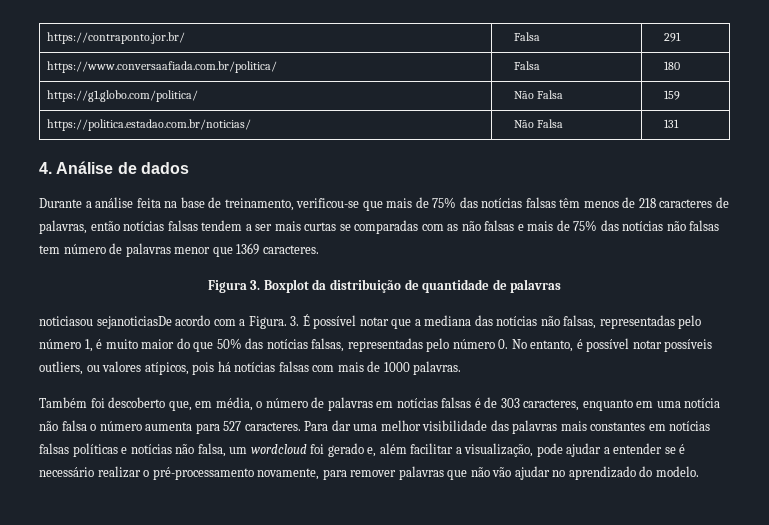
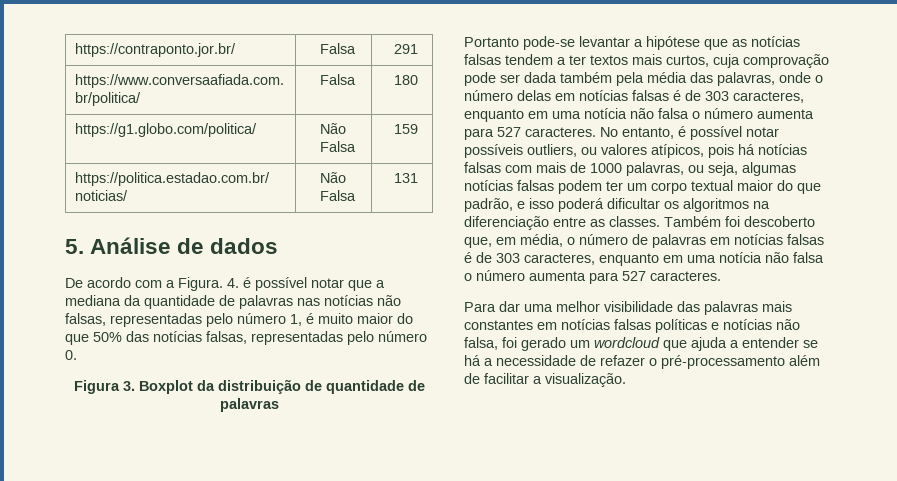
[39,162,52,174] 4. -> [65,239,84,254] 5.
[39,197,729,211] [39,220,720,234] [39,243,319,257] [207,279,562,293] [39,316,172,329] Durante a análise feita na base de treinamento, verificou-se que mais de 75% das notícias falsas têm menos de 218 caracteres de palavras, então notícias falsas tendem a ser mais curtas se comparadas com as não falsas e mais de 75% das notícias não falsas tem número de palavras menor que 1369 caracteres. // Figura 3. Boxplot da distribuição de quantidade de palavras // noticiasou sejanoticiasDe -> [65,278,83,288] De
[290,314,310,326] 3. É -> [227,277,251,288] 4. é
[474,315,493,326] das -> [124,295,320,309] da quantidade de palavras nas
(509, 344) none -> [73,379,425,394] [219,398,279,412] [464,36,800,50] [464,54,829,68] [464,72,823,86] [464,90,804,103] [464,108,814,122] [464,127,596,140] // Figura 3. Boxplot da distribuição de quantidade de palavras // Portanto pode-se levantar a hipótese que as notícias falsas tendem a ter textos mais curtos, cuja comprovação pode ser dada também pela média das palavras, onde o número delas em notícias falsas é de 303 caracteres, enquanto em uma notícia não falsa o número aumenta para 527 caracteres.
[413,361,462,375] palavras. // -> [626,162,796,176] [464,180,821,194] [464,198,770,212] [464,216,660,230] palavras, ou seja, algumas notícias falsas podem ter um corpo textual maior do que padrão, e isso poderá dificultar os algoritmos na diferenciação entre as classes.
(301, 426) none -> (721, 276) //
[229,443,686,457] [39,466,699,480] um wordcloud foi gerado e, além facilitar a visualização, pode ajudar a entender se é necessário realizar o pré-processamento novamente, para remover palavras que não vão ajudar no aprendizado do modelo. -> [502,337,818,351] [464,355,820,369] [464,373,626,387] foi gerado um wordcloud que ajuda a entender se há a necessidade de refazer o pré-processamento além de facilitar a visualização.

